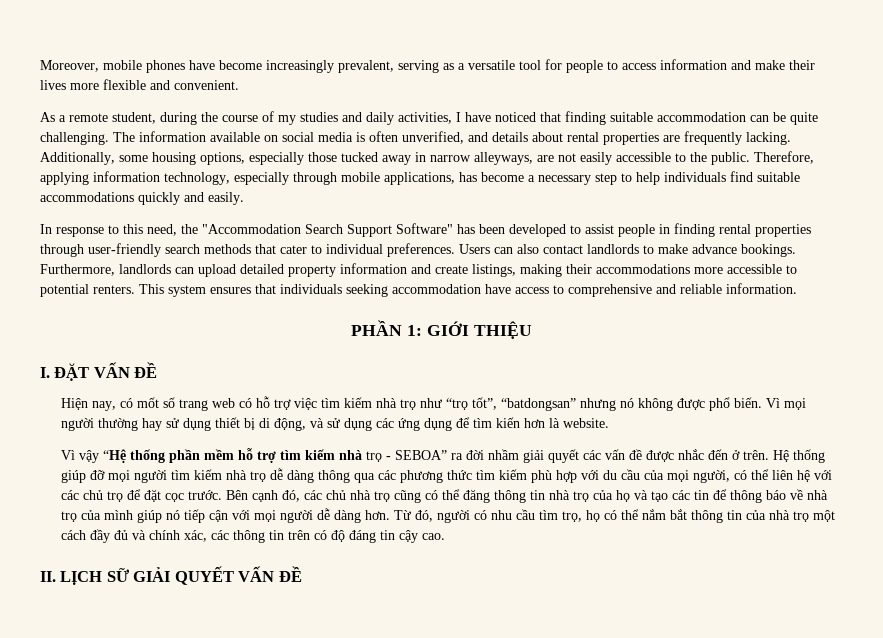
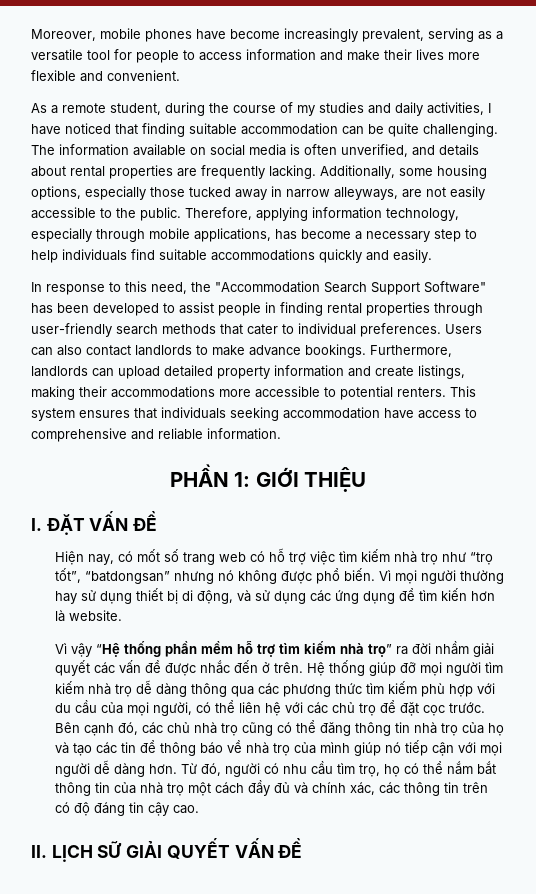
[366,450,448,462] trọ - SEBOA” -> [367,644,392,657] trọ”

